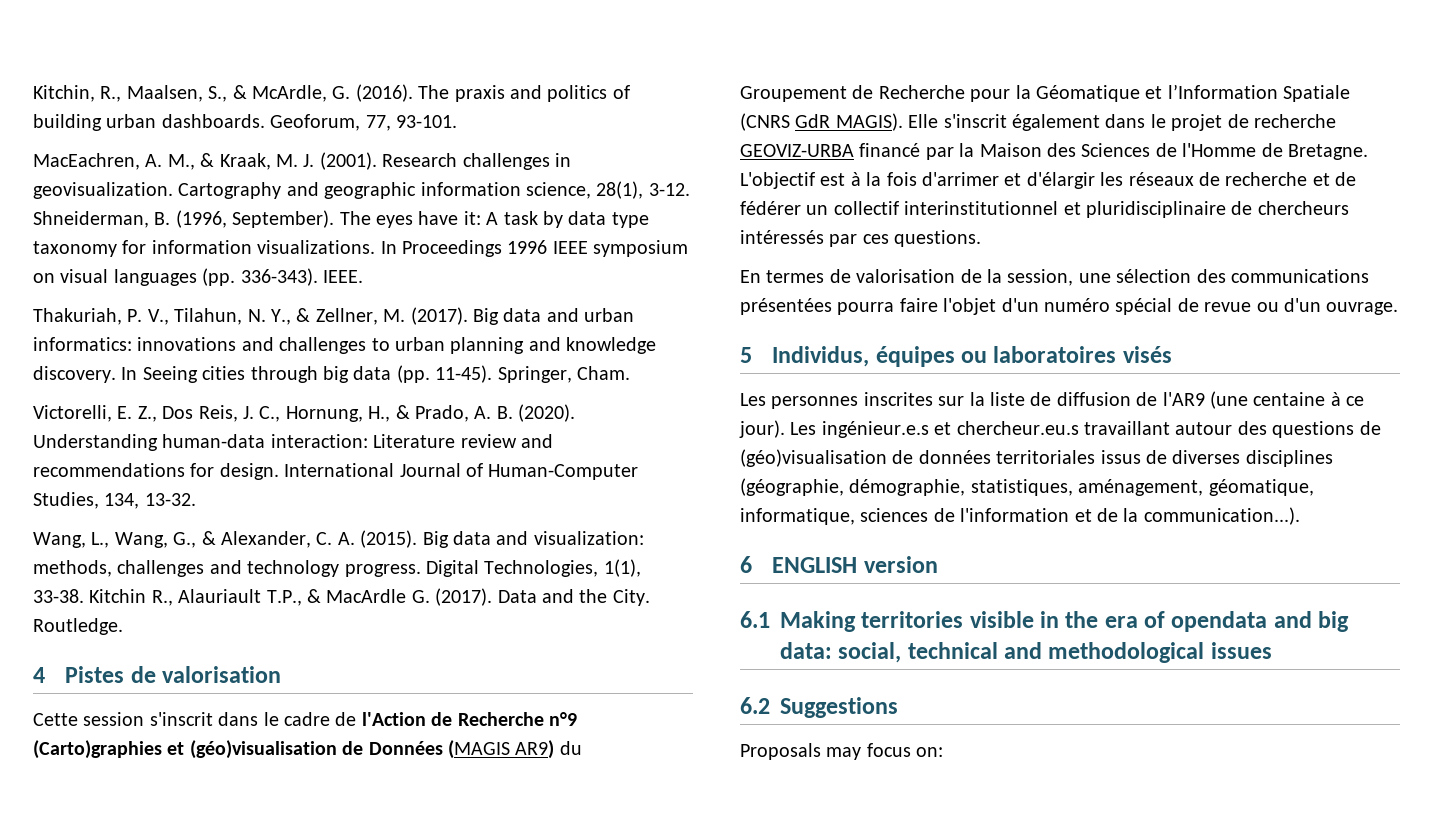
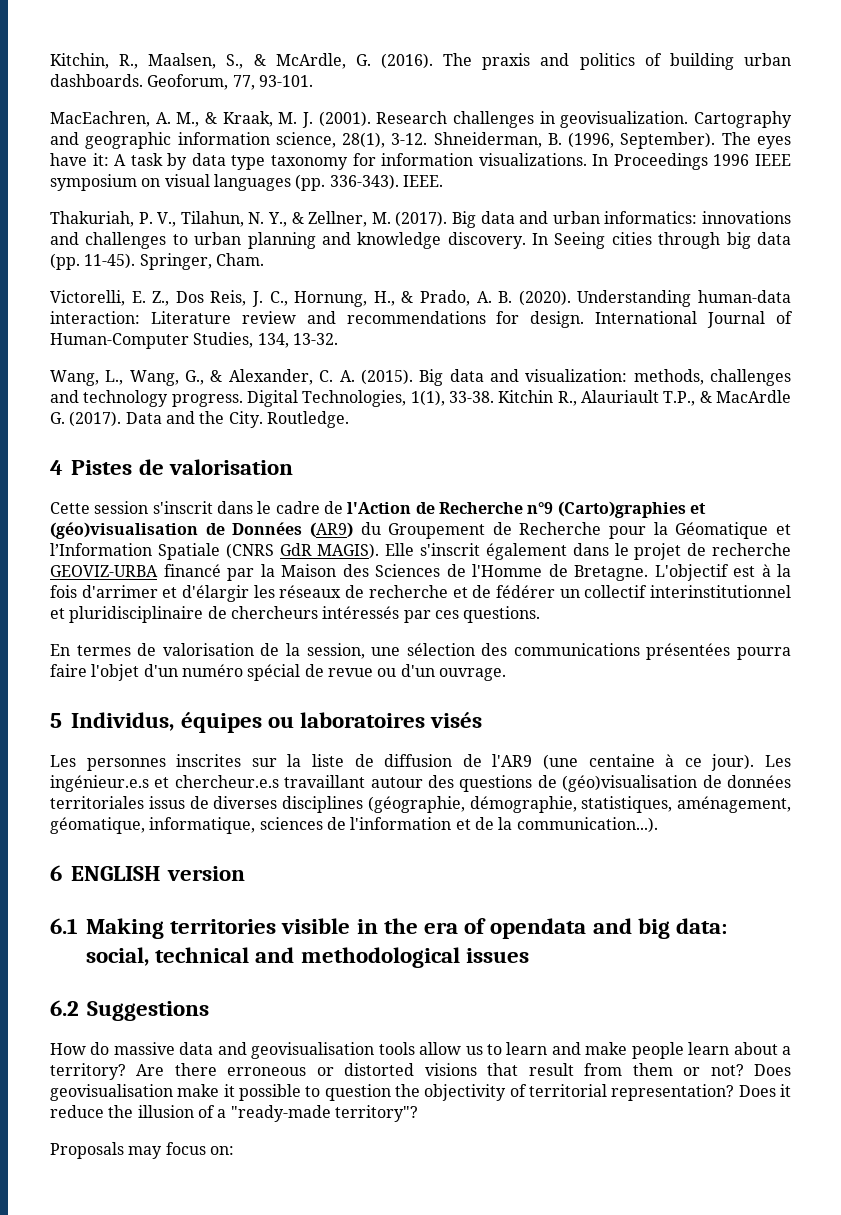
[447,740,555,759] (MAGIS AR9) -> [309,522,353,538] (AR9)
[956,421,1079,435] chercheur.eu.s -> [174,775,279,788] chercheur.e.s
(898, 707) none -> [50,1042,791,1059] [50,1063,791,1080] [50,1084,792,1101] [50,1105,418,1122] // How do massive data and geovisualisation tools allow us to learn and make people learn about a territory? Are there erroneous or distorted visions that result from them or not? Does geovisualisation make it possible to question the objectivity of territorial representation? Does it reduce the illusion of a "ready-made territory"?

